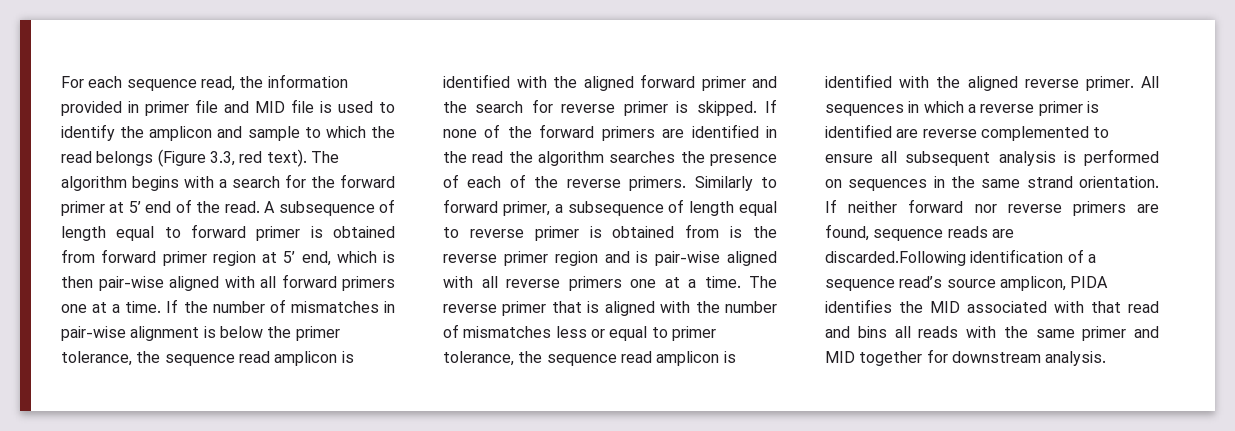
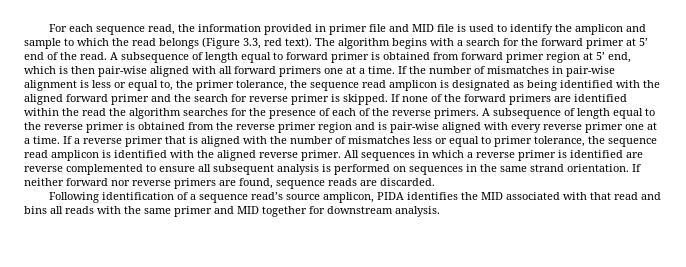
[219,326,263,338] below -> [92,80,173,91] less or equal to,
(354, 357) none -> [452,80,557,91] designated as being
[766,126,777,138] in -> [24,108,59,116] within
(676, 157) none -> [231,108,247,116] for
[694,176,777,191] [443,199,777,216] [443,227,459,238] Similarly to forward primer, a subsequence of length equal to -> [482,108,655,119] [24,122,41,130] A subsequence of length equal to the
[730,226,743,238] is -> (214, 126) none
[481,276,777,291] all reverse primers one at a time. The -> [511,122,657,133] [24,136,80,144] every reverse primer one at a time. If a
[825,251,966,266] discarded.Following -> [380,178,435,186] [48,192,99,203] discarded. // Following

